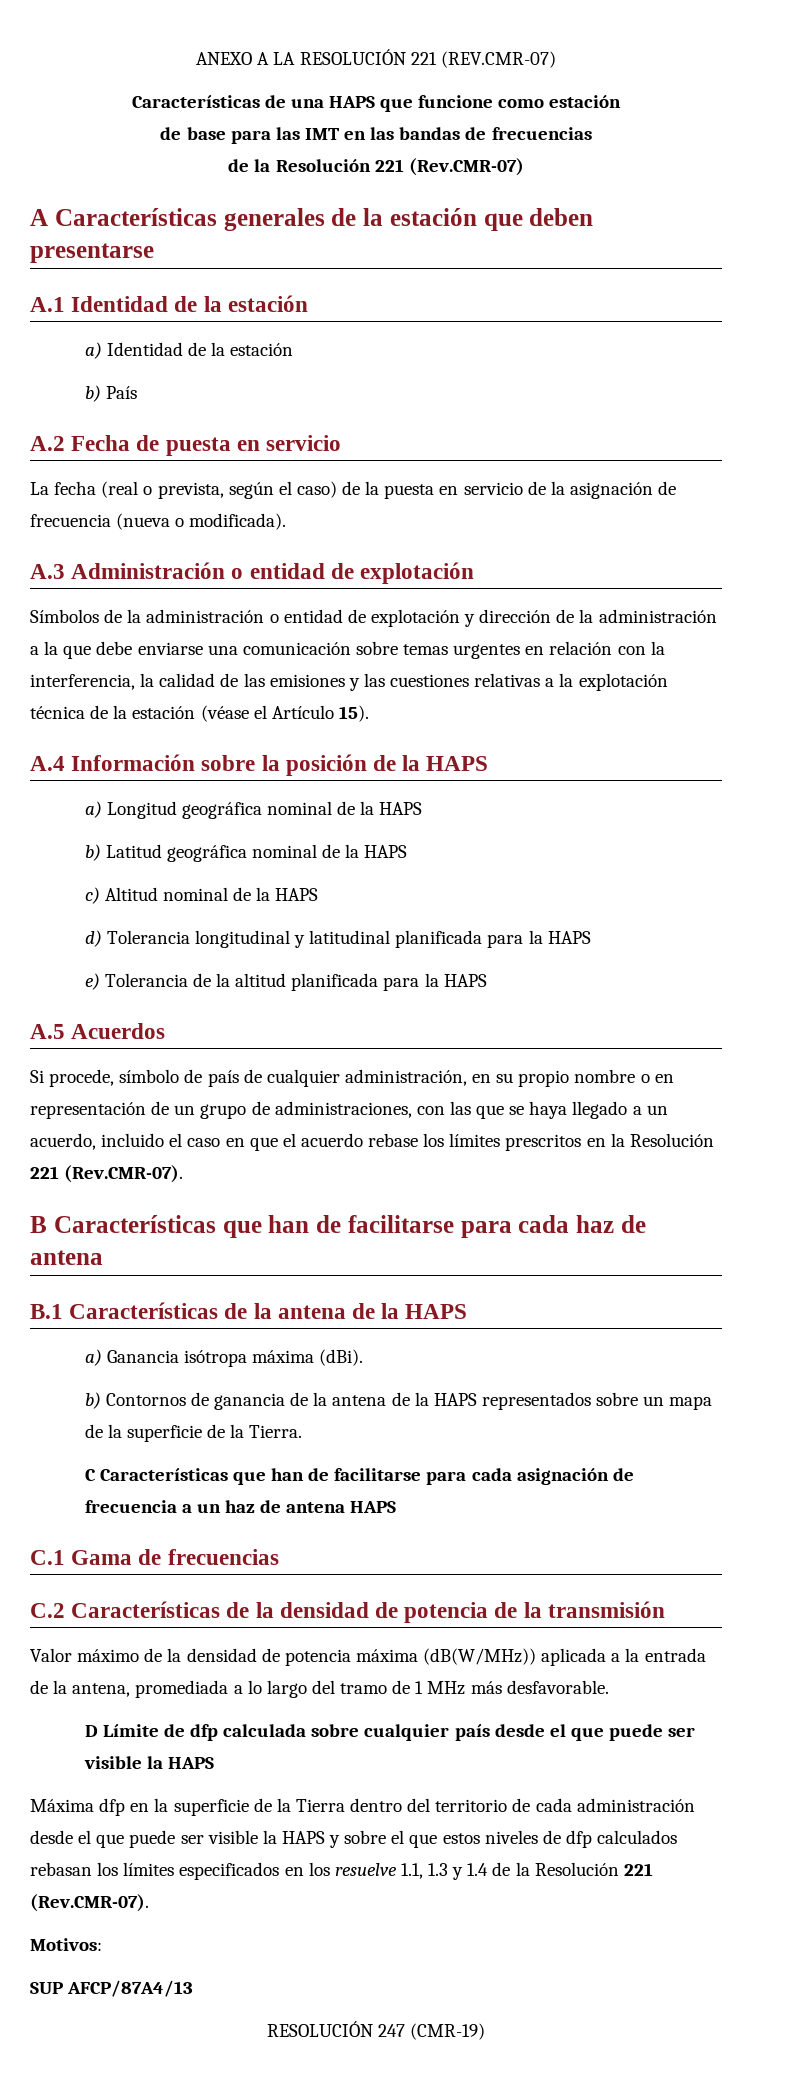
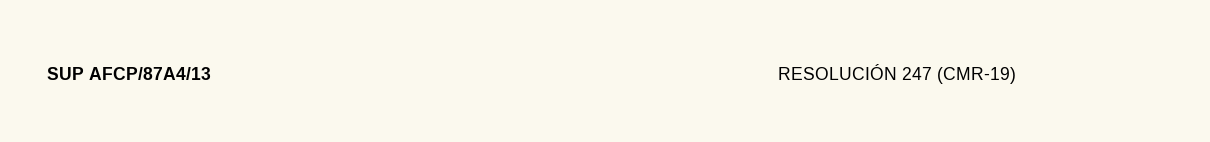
[196,49,556,68] [131,95,622,112] [160,127,592,144] [228,158,524,176] [30,208,594,231] [30,243,154,263] [30,295,308,312] [84,342,294,359] [84,385,137,402] [30,435,342,456] [30,481,677,499] [30,513,287,530] [30,562,475,584] [30,609,717,627] [30,641,665,659] [30,673,668,691] [30,705,369,722] [30,754,489,776] [84,801,423,819] [84,844,408,862] [84,887,319,904] [84,930,591,948] [84,973,487,991] [30,1023,166,1039] [30,1069,674,1087] [30,1101,668,1119] [30,1133,714,1151] [30,1165,184,1183] [30,1215,646,1238] [30,1250,103,1265] [30,1302,468,1319] [84,1349,364,1367] [84,1392,713,1410] [84,1424,303,1442] [84,1468,634,1485] [84,1500,397,1513] [30,1549,279,1565] [30,1601,665,1623] [30,1648,706,1666] [30,1680,609,1698] [84,1724,696,1741] [83,1756,214,1769] [30,1798,695,1816] [30,1830,678,1848] [30,1862,653,1880] [30,1894,149,1912] [30,1938,102,1951] ANEXO A LA RESOLUCIÓN 221 (REV.CMR-07) // Características de una HAPS que funcione como estación // de base para las IMT en las bandas de frecuencias // de la Resolución 221 (Rev.CMR-07) // A Características generales de la estación que deben presentarse // A.1 Identidad de la estación // a) Identidad de la estación // b) País // A.2 Fecha de puesta en servicio // La fecha (real o prevista, según el caso) de la puesta en servicio de la asignación de frecuencia (nueva o modificada). // A.3 Administración o entidad de explotación // Símbolos de la administración o entidad de explotación y dirección de la administración a la que debe enviarse una comunicación sobre temas urgentes en relación con la interferencia, la calidad de las emisiones y las cuestiones relativas a la explotación técnica de la estación (véase el Artículo 15). // A.4 Información sobre la posición de la HAPS // a) Longitud geográfica nominal de la HAPS // b) Latitud geográfica nominal de la HAPS // c) Altitud nominal de la HAPS // d) Tolerancia longitudinal y latitudinal planificada para la HAPS // e) Tolerancia de la altitud planificada para la HAPS // A.5 Acuerdos // Si procede, símbolo de país de cualquier administración, en su propio nombre o en representación de un grupo de administraciones, con las que se haya llegado a un acuerdo, incluido el caso en que el acuerdo rebase los límites prescritos en la Resolución 221 (Rev.CMR-07). // B Características que han de facilitarse para cada haz de antena // B.1 Características de la antena de la HAPS // a) Ganancia isótropa máxima (dBi). // b) Contornos de ganancia de la antena de la HAPS representados sobre un mapa de la superficie de la Tierra. // C Características que han de facilitarse para cada asignación de frecuencia a un haz de antena HAPS // C.1 Gama de frecuencias // C.2 Características de la densidad de potencia de la transmisión // Valor máximo de la densidad de potencia máxima (dB(W/MHz)) aplicada a la entrada de la antena, promediada a lo largo del tramo de 1 MHz más desfavorable. // D Límite de dfp calculada sobre cualquier país desde el que puede ser visible la HAPS // Máxima dfp en la superficie de la Tierra dentro del territorio de cada administración desde el que puede ser visible la HAPS y sobre el que estos niveles de dfp calculados rebasan los límites especificados en los resuelve 1.1, 1.3 y 1.4 de la Resolución 221 (Rev.CMR-07). // Motivos: // -> (47, 73) none

